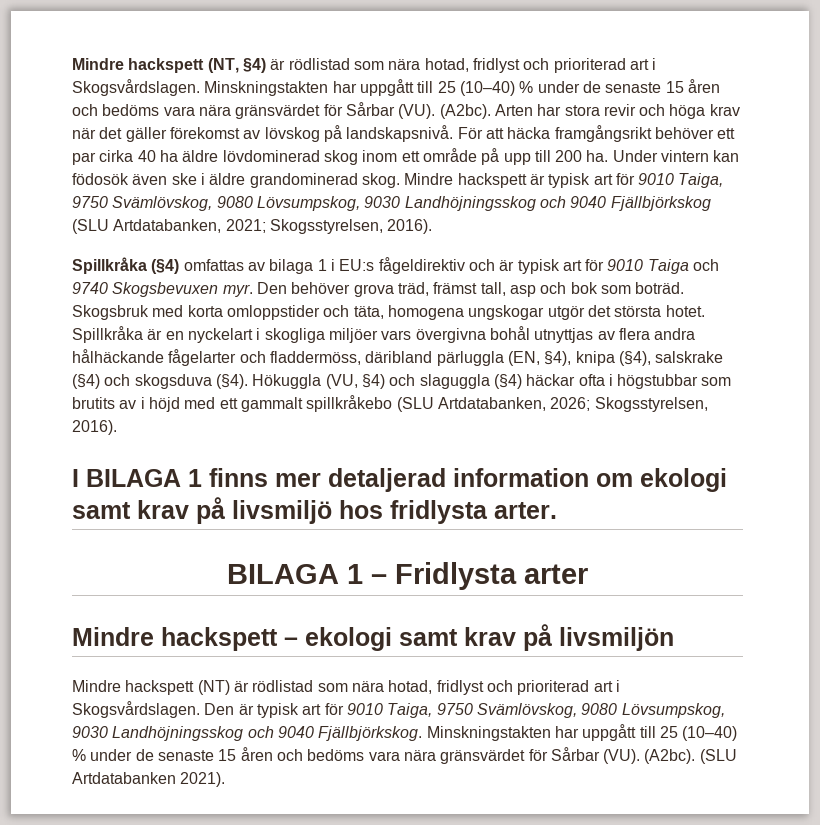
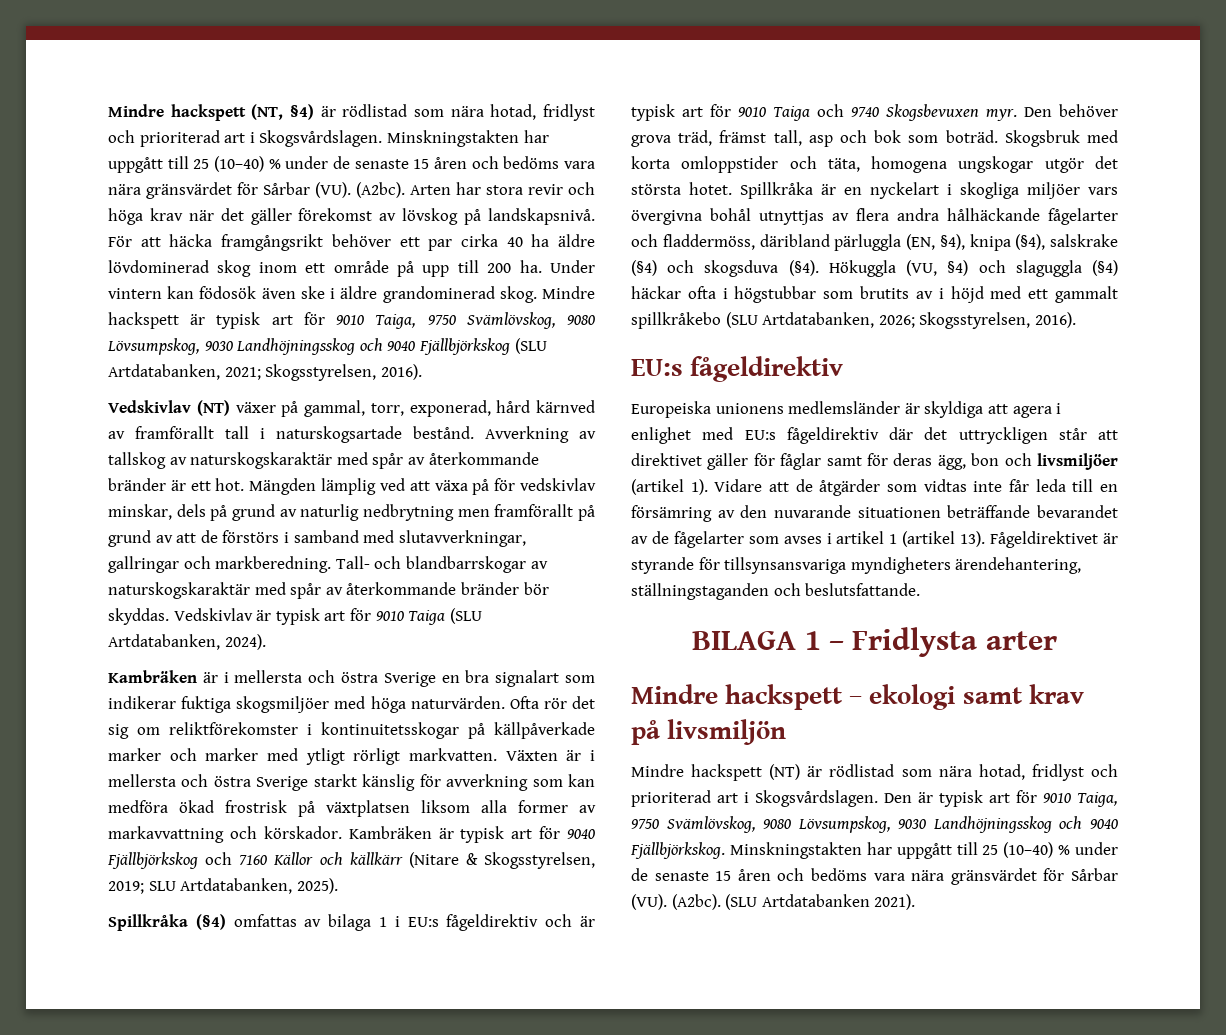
(433, 226) none -> [108,400,595,417] [108,426,596,443] [108,452,539,469] [108,478,596,495] [108,504,595,521] [108,530,526,547] [108,556,548,573] [108,582,549,599] [108,608,482,625] [108,634,266,650] [108,670,595,687] [108,696,595,713] [108,722,595,739] [108,748,595,765] [108,774,596,791] [108,800,596,817] [108,826,595,843] [107,852,595,869] [108,878,338,894] // Vedskivlav (NT) växer på gammal, torr, exponerad, hård kärnved av framförallt tall i naturskogsartade bestånd. Avverkning av tallskog av naturskogskaraktär med spår av återkommande bränder är ett hot. Mängden lämplig ved att växa på för vedskivlav minskar, dels på grund av naturlig nedbrytning men framförallt på grund av att de förstörs i samband med slutavverkningar, gallringar och markberedning. Tall- och blandbarrskogar av naturskogskaraktär med spår av återkommande bränder bör skyddas. Vedskivlav är typisk art för 9010 Taiga (SLU Artdatabanken, 2024). // Kambräken är i mellersta och östra Sverige en bra signalart som indikerar fuktiga skogsmiljöer med höga naturvärden. Ofta rör det sig om reliktförekomster i kontinuitetsskogar på källpåverkade marker och marker med ytligt rörligt markvatten. Växten är i mellersta och östra Sverige starkt känslig för avverkning som kan medföra ökad frostrisk på växtplatsen liksom alla former av markavvattning och körskador. Kambräken är typisk art för 9040 Fjällbjörkskog och 7160 Källor och källkärr (Nitare & Skogsstyrelsen, 2019; SLU Artdatabanken, 2025).
[72,468,727,492] [72,497,557,524] I BILAGA 1 finns mer detaljerad information om ekologi samt krav på livsmiljö hos fridlysta arter. -> [631,356,844,382] [631,401,1062,418] [631,427,1118,444] [631,453,1118,470] [631,479,1118,496] [631,505,1118,522] [631,531,1118,548] [631,557,1082,574] [631,583,921,600] EU:s fågeldirektiv // Europeiska unionens medlemsländer är skyldiga att agera i enlighet med EU:s fågeldirektiv där det uttryckligen står att direktivet gäller för fåglar samt för deras ägg, bon och livsmiljöer (artikel 1). Vidare att de åtgärder som vidtas inte får leda till en försämring av den nuvarande situationen beträffande bevarandet av de fågelarter som avses i artikel 1 (artikel 13). Fågeldirektivet är styrande för tillsynsansvariga myndigheters ärendehantering, ställningstaganden och beslutsfattande.

